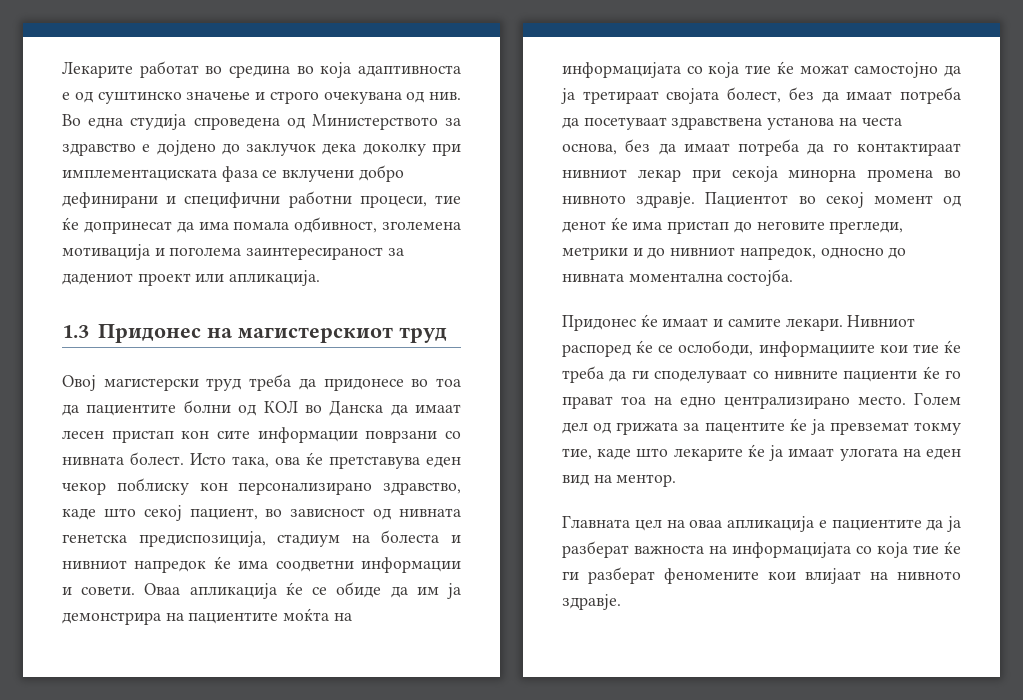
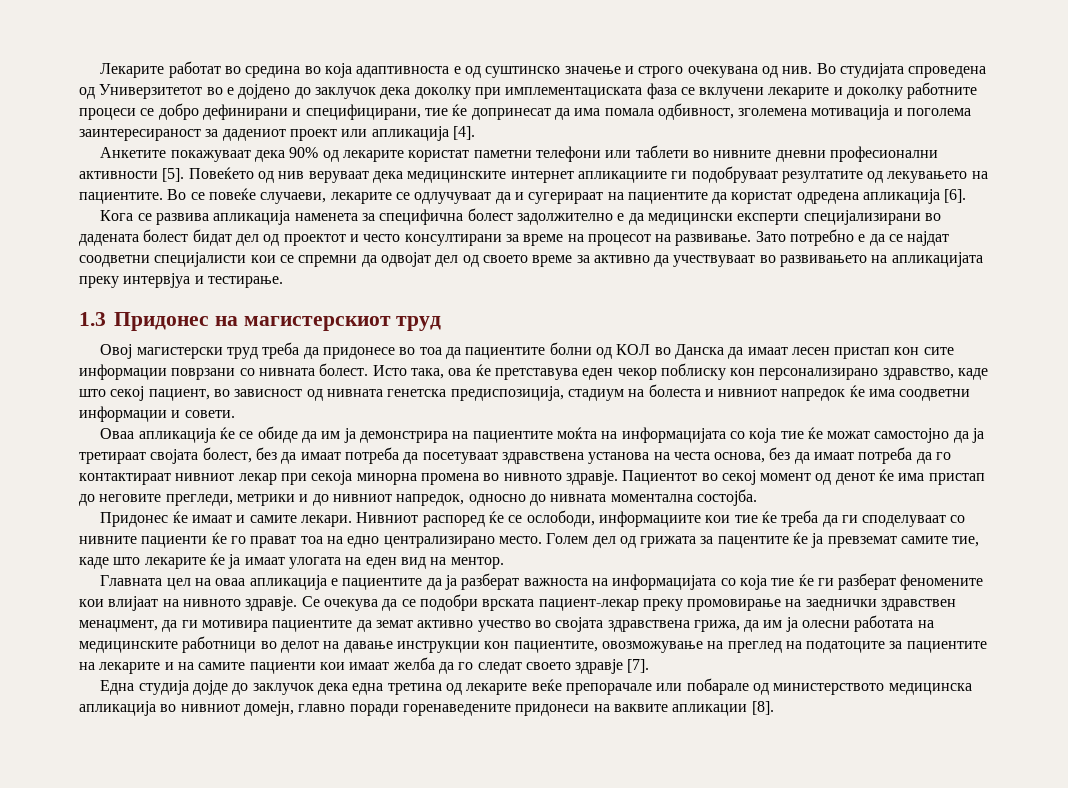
[88,114,461,130] [62,143,136,156] една студија спроведена од Министерството за здравство -> [839,63,987,78] [79,84,223,99] студијата спроведена од Универзитетот во
[358,165,404,182] [62,191,427,208] добро дефинирани и специфични работни процеси, -> [768,82,978,99] [79,103,421,120] лекарите и доколку работните процеси се добро дефинирани и специфицирани,
[229,270,321,286] апликација. -> [371,126,475,141] [100,145,938,162] [79,166,988,183] [79,188,967,204] [100,208,941,225] [79,229,950,246] [79,252,983,267] [79,273,283,288] апликација [4]. // Анкетите покажуваат дека 90% од лекарите користат паметни телефони или таблети во нивните дневни професионални активности [5]. Повеќето од нив веруваат дека медицинските интернет апликациите ги подобруваат резултатите од лекувањето на пациентите. Во се повеќе случаеви, лекарите се одлучуваат да и сугерираат на пациентите да користат одредена апликација [6]. // Кога се развива апликација наменета за специфична болест задолжително е да медицински експерти специјализирани во дадената болест бидат дел од проектот и често консултирани за време на процесот на развивање. Зато потребно е да се најдат соодветни специјалисти кои се спремни да одвојат дел од своето време за активно да учествуваат во развивањето на апликацијата преку интервјуа и тестирање.
(136, 590) none -> (235, 414) //
[914,422,961,435] токму -> [901,536,949,544] самите
(621, 602) none -> [301,594,957,611] [79,615,934,632] [79,636,987,653] [79,657,650,674] [100,678,972,695] [79,701,774,716] Се очекува да се подобри врската пациент-лекар преку промовирање на заеднички здравствен менаџмент, да ги мотивира пациентите да земат активно учество во својата здравствена грижа, да им ја олесни работата на медицинските работници во делот на давање инструкции кон пациентите, овозможување на преглед на податоците за пациентите на лекарите и на самите пациенти кои имаат желба да го следат своето здравје [7]. // Една студија дојде до заклучок дека една третина од лекарите веќе препорачале или побарале од министерството медицинска апликација во нивниот домејн, главно поради горенаведените придонеси на ваквите апликации [8].

